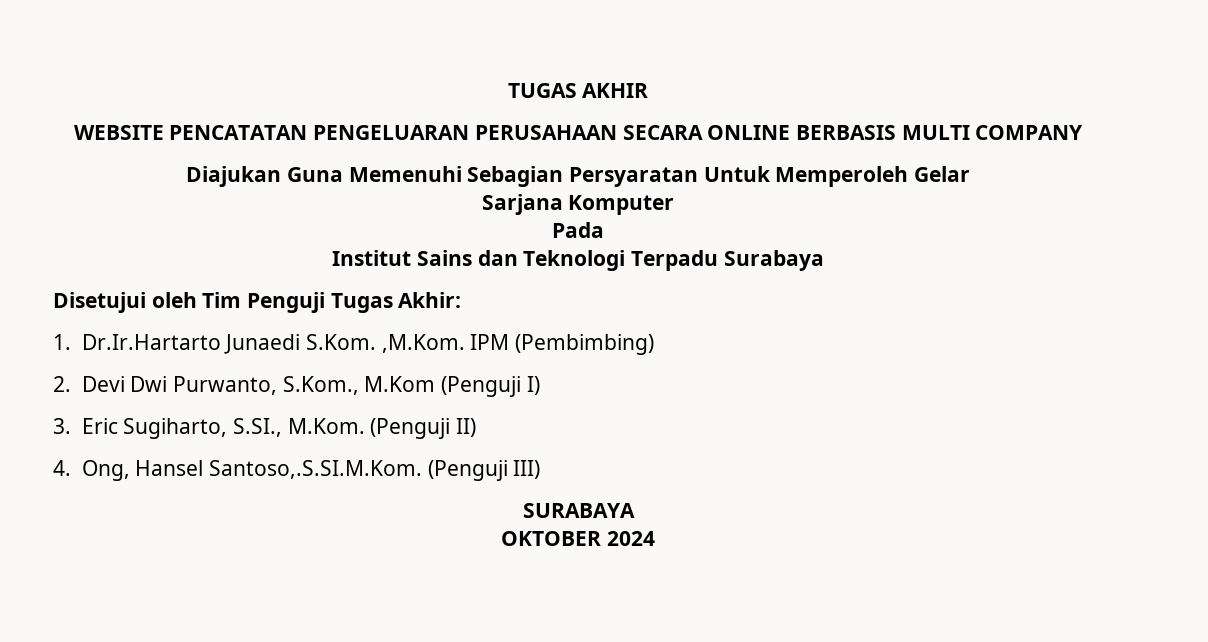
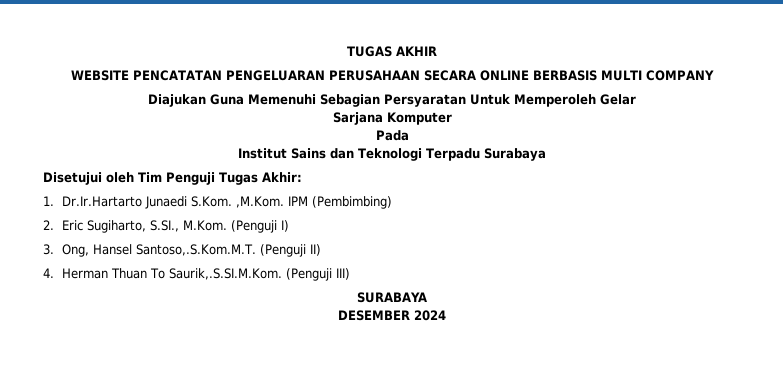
[81,376,540,397] [53,418,71,434] Devi Dwi Purwanto, S.Kom., M.Kom (Penguji I) // 3. -> (54, 225) none
[455,418,476,437] [53,460,422,481] II) // 4. Ong, Hansel Santoso,.S.SI.M.Kom. -> [280,220,289,232] [43,244,321,257] [43,268,282,280] I) // 3. Ong, Hansel Santoso,.S.Kom.M.T. (Penguji II) // 4. Herman Thuan To Saurik,.S.SI.M.Kom.
[501,531,602,546] OKTOBER -> [338,310,410,321] DESEMBER

